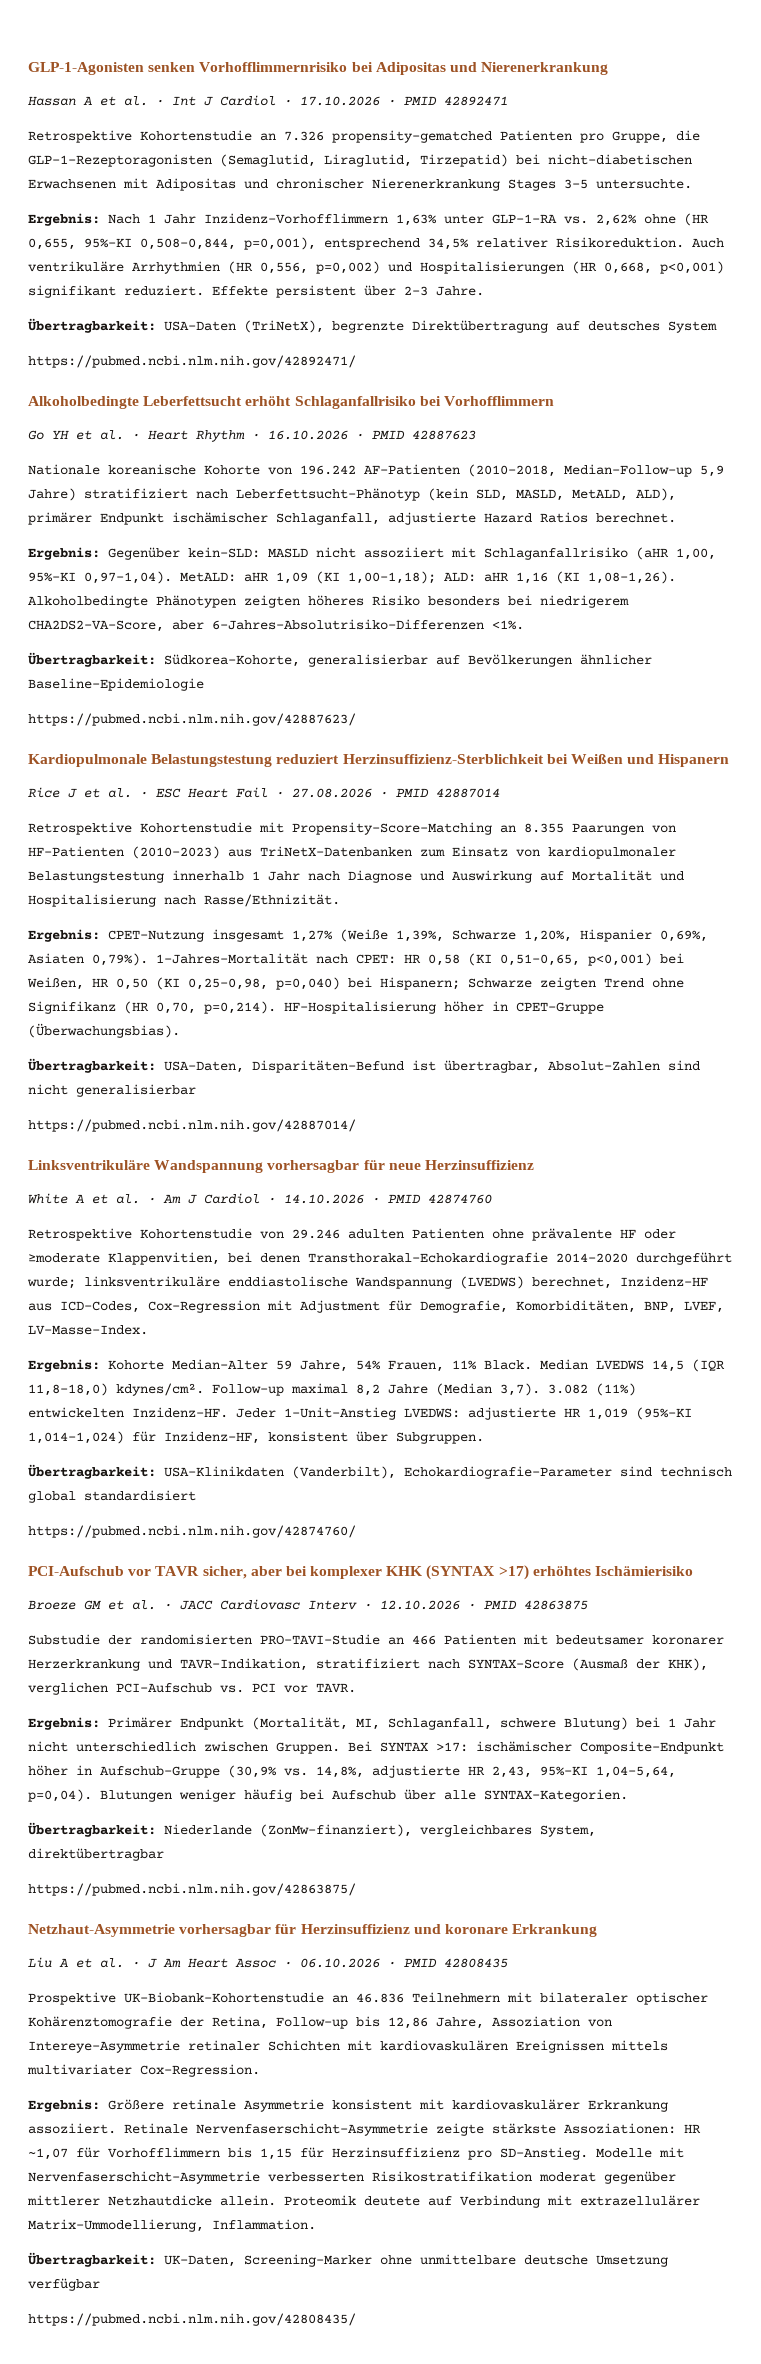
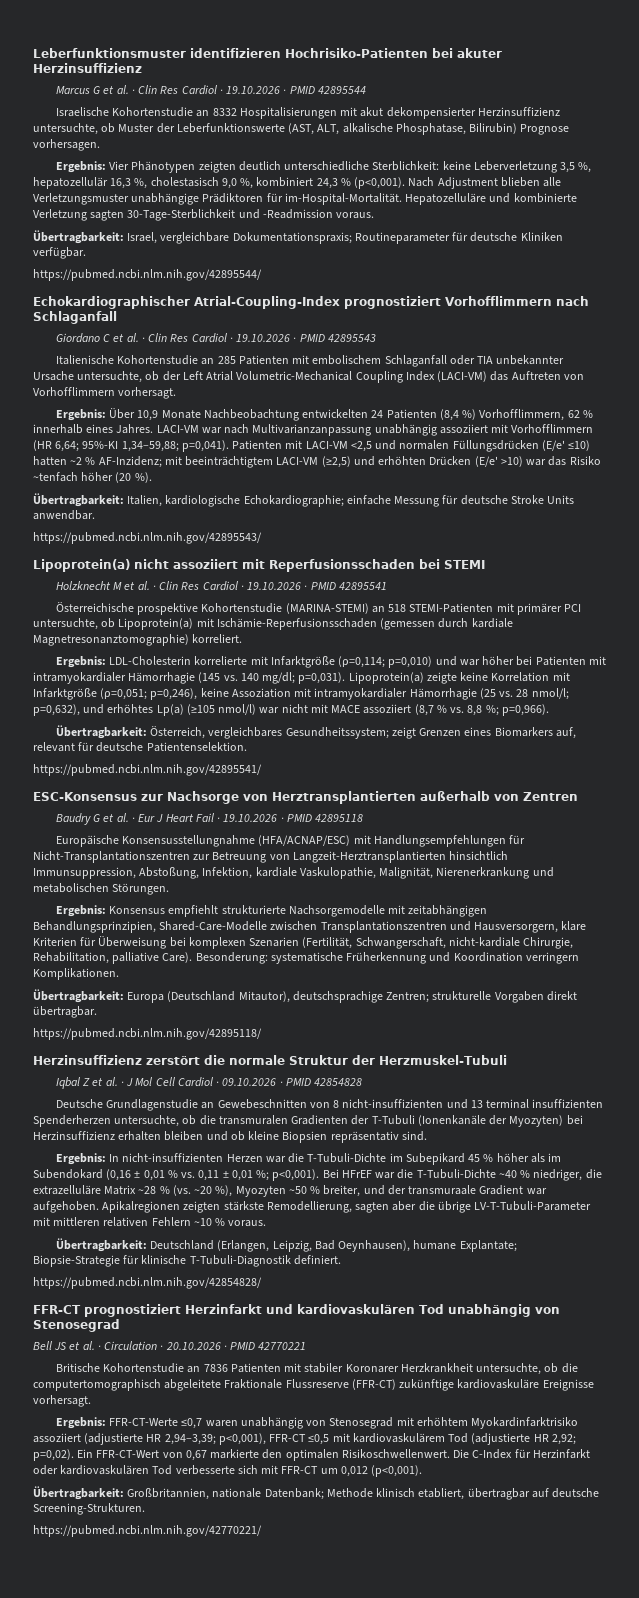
[28,62,609,75] [28,95,508,106] [28,130,700,143] [28,154,692,167] [28,178,692,191] [28,213,709,226] [28,237,724,250] [28,261,724,274] [28,285,484,298] [28,318,717,333] [28,355,356,368] [28,396,554,409] [28,430,476,442] [28,464,724,477] [28,488,676,501] [28,512,676,525] [28,547,716,560] [28,571,676,584] [28,595,629,608] [28,619,524,632] [28,652,652,667] [28,678,204,691] [28,713,356,726] [28,754,730,767] [28,787,181,798] GLP-1-Agonisten senken Vorhofflimmernrisiko bei Adipositas und Nierenerkrankung // Hassan A et al. · Int J Cardiol · 17.10.2026 · PMID 42892471 // Retrospektive Kohortenstudie an 7.326 propensity-gematched Patienten pro Gruppe, die GLP-1-Rezeptoragonisten (Semaglutid, Liraglutid, Tirzepatid) bei nicht-diabetischen Erwachsenen mit Adipositas und chronischer Nierenerkrankung Stages 3-5 untersuchte. // Ergebnis: Nach 1 Jahr Inzidenz-Vorhofflimmern 1,63% unter GLP-1-RA vs. 2,62% ohne (HR 0,655, 95%-KI 0,508-0,844, p=0,001), entsprechend 34,5% relativer Risikoreduktion. Auch ventrikuläre Arrhythmien (HR 0,556, p=0,002) und Hospitalisierungen (HR 0,668, p<0,001) signifikant reduziert. Effekte persistent über 2–3 Jahre. // Übertragbarkeit: USA-Daten (TriNetX), begrenzte Direktübertragung auf deutsches System // https://pubmed.ncbi.nlm.nih.gov/42892471/ // Alkoholbedingte Leberfettsucht erhöht Schlaganfallrisiko bei Vorhofflimmern // Go YH et al. · Heart Rhythm · 16.10.2026 · PMID 42887623 // Nationale koreanische Kohorte von 196.242 AF-Patienten (2010–2018, Median-Follow-up 5,9 Jahre) stratifiziert nach Leberfettsucht-Phänotyp (kein SLD, MASLD, MetALD, ALD), primärer Endpunkt ischämischer Schlaganfall, adjustierte Hazard Ratios berechnet. // Ergebnis: Gegenüber kein-SLD: MASLD nicht assoziiert mit Schlaganfallrisiko (aHR 1,00, 95%-KI 0,97–1,04). MetALD: aHR 1,09 (KI 1,00–1,18); ALD: aHR 1,16 (KI 1,08–1,26). Alkoholbedingte Phänotypen zeigten höheres Risiko besonders bei niedrigerem CHA2DS2-VA-Score, aber 6-Jahres-Absolutrisiko-Differenzen <1%. // Übertragbarkeit: Südkorea-Kohorte, generalisierbar auf Bevölkerungen ähnlicher Baseline-Epidemiologie // https://pubmed.ncbi.nlm.nih.gov/42887623/ // Kardiopulmonale Belastungstestung reduziert Herzinsuffizienz-Sterblichkeit bei Weißen und Hispanern // Rice J et al. · ESC -> [33,48,502,58] [33,63,142,73] [55,85,366,95] [55,107,560,119] [33,123,570,135] [33,139,100,151] [55,161,592,173] [33,177,562,189] [33,193,577,205] [33,209,375,221] [33,230,563,244] [33,247,86,259] [33,269,262,281] [33,296,589,309] [33,311,117,324] [55,333,376,343] [55,355,565,367] [33,371,584,383] [33,387,177,399] [55,408,593,421] [33,424,594,436] [33,440,591,452] [33,456,601,468] [33,472,152,483] [33,493,575,507] [33,510,95,520] [33,532,262,544] [33,559,485,572] [55,581,387,591] [55,602,582,615] [33,618,513,630] [33,634,243,646] [55,656,606,668] [33,672,570,684] [33,688,569,700] [33,704,549,716] [55,725,576,739] [33,742,247,752] [33,764,262,776] [33,791,578,804] [55,813,164,825] Leberfunktionsmuster identifizieren Hochrisiko-Patienten bei akuter Herzinsuffizienz // Marcus G et al. · Clin Res Cardiol · 19.10.2026 · PMID 42895544 // Israelische Kohortenstudie an 8332 Hospitalisierungen mit akut dekompensierter Herzinsuffizienz untersuchte, ob Muster der Leberfunktionswerte (AST, ALT, alkalische Phosphatase, Bilirubin) Prognose vorhersagen. // Ergebnis: Vier Phänotypen zeigten deutlich unterschiedliche Sterblichkeit: keine Leberverletzung 3,5 %, hepatozellulär 16,3 %, cholestasisch 9,0 %, kombiniert 24,3 % (p<0,001). Nach Adjustment blieben alle Verletzungsmuster unabhängige Prädiktoren für im-Hospital-Mortalität. Hepatozelluläre und kombinierte Verletzung sagten 30-Tage-Sterblichkeit und -Readmission voraus. // Übertragbarkeit: Israel, vergleichbare Dokumentationspraxis; Routineparameter für deutsche Kliniken verfügbar. // https://pubmed.ncbi.nlm.nih.gov/42895544/ // Echokardiographischer Atrial-Coupling-Index prognostiziert Vorhofflimmern nach Schlaganfall // Giordano C et al. · Clin Res Cardiol · 19.10.2026 · PMID 42895543 // Italienische Kohortenstudie an 285 Patienten mit embolischem Schlaganfall oder TIA unbekannter Ursache untersuchte, ob der Left Atrial Volumetric-Mechanical Coupling Index (LACI-VM) das Auftreten von Vorhofflimmern vorhersagt. // Ergebnis: Über 10,9 Monate Nachbeobachtung entwickelten 24 Patienten (8,4 %) Vorhofflimmern, 62 % innerhalb eines Jahres. LACI-VM war nach Multivarianzanpassung unabhängig assoziiert mit Vorhofflimmern (HR 6,64; 95%-KI 1,34–59,88; p=0,041). Patienten mit LACI-VM <2,5 und normalen Füllungsdrücken (E/e' ≤10) hatten ~2 % AF-Inzidenz; mit beeinträchtigtem LACI-VM (≥2,5) und erhöhten Drücken (E/e' >10) war das Risiko ~tenfach höher (20 %). // Übertragbarkeit: Italien, kardiologische Echokardiographie; einfache Messung für deutsche Stroke Units anwendbar. // https://pubmed.ncbi.nlm.nih.gov/42895543/ // Lipoprotein(a) nicht assoziiert mit Reperfusionsschaden bei STEMI // Holzknecht M et al. · Clin Res Cardiol · 19.10.2026 · PMID 42895541 // Österreichische prospektive Kohortenstudie (MARINA-STEMI) an 518 STEMI-Patienten mit primärer PCI untersuchte, ob Lipoprotein(a) mit Ischämie-Reperfusionsschaden (gemessen durch kardiale Magnetresonanztomographie) korreliert. // Ergebnis: LDL-Cholesterin korrelierte mit Infarktgröße (ρ=0,114; p=0,010) und war höher bei Patienten mit intramyokardialer Hämorrhagie (145 vs. 140 mg/dl; p=0,031). Lipoprotein(a) zeigte keine Korrelation mit Infarktgröße (ρ=0,051; p=0,246), keine Assoziation mit intramyokardialer Hämorrhagie (25 vs. 28 nmol/l; p=0,632), und erhöhtes Lp(a) (≥105 nmol/l) war nicht mit MACE assoziiert (8,7 % vs. 8,8 %; p=0,966). // Übertragbarkeit: Österreich, vergleichbares Gesundheitssystem; zeigt Grenzen eines Biomarkers auf, relevant für deutsche Patientenselektion. // https://pubmed.ncbi.nlm.nih.gov/42895541/ // ESC-Konsensus zur Nachsorge von Herztransplantierten außerhalb von Zentren // Baudry G et al. · Eur J
[292,788,500,798] [28,822,676,835] [28,846,676,859] [28,870,684,883] [28,894,340,907] [28,929,708,942] [28,953,684,966] [27,977,684,990] [28,1001,604,1014] [28,1023,180,1038] [28,1058,700,1073] [28,1084,196,1097] [28,1119,356,1132] [28,1160,534,1173] [28,1193,492,1204] [28,1228,676,1241] [28,1252,732,1265] [27,1276,708,1289] [28,1300,724,1313] [28,1325,148,1335] [28,1359,725,1372] [28,1383,636,1396] [28,1407,692,1420] [28,1431,484,1444] [28,1464,732,1479] [28,1490,196,1503] [28,1525,356,1538] [28,1565,694,1580] [28,1599,588,1610] [28,1634,724,1645] [28,1658,708,1671] [28,1682,356,1695] [28,1717,716,1730] [28,1741,724,1754] [28,1765,676,1778] [28,1789,628,1802] [28,1822,596,1837] [28,1848,164,1861] [28,1883,356,1896] [28,1924,598,1937] [28,1957,508,1968] [28,1992,708,2005] [28,2016,612,2029] [28,2040,668,2053] [27,2064,260,2077] [28,2099,668,2112] [28,2123,701,2136] [28,2147,684,2160] [28,2171,676,2184] [27,2195,700,2208] [28,2219,316,2232] [28,2252,668,2267] [28,2278,100,2291] [28,2313,356,2326] 27.08.2026 · PMID 42887014 // Retrospektive Kohortenstudie mit Propensity-Score-Matching an 8.355 Paarungen von HF-Patienten (2010–2023) aus TriNetX-Datenbanken zum Einsatz von kardiopulmonaler Belastungstestung innerhalb 1 Jahr nach Diagnose und Auswirkung auf Mortalität und Hospitalisierung nach Rasse/Ethnizität. // Ergebnis: CPET-Nutzung insgesamt 1,27% (Weiße 1,39%, Schwarze 1,20%, Hispanier 0,69%, Asiaten 0,79%). 1-Jahres-Mortalität nach CPET: HR 0,58 (KI 0,51–0,65, p<0,001) bei Weißen, HR 0,50 (KI 0,25–0,98, p=0,040) bei Hispanern; Schwarze zeigten Trend ohne Signifikanz (HR 0,70, p=0,214). HF-Hospitalisierung höher in CPET-Gruppe (Überwachungsbias). // Übertragbarkeit: USA-Daten, Disparitäten-Befund ist übertragbar, Absolut-Zahlen sind nicht generalisierbar // https://pubmed.ncbi.nlm.nih.gov/42887014/ // Linksventrikuläre Wandspannung vorhersagbar für neue Herzinsuffizienz // White A et al. · Am J Cardiol · 14.10.2026 · PMID 42874760 // Retrospektive Kohortenstudie von 29.246 adulten Patienten ohne prävalente HF oder ≥moderate Klappenvitien, bei denen Transthorakal-Echokardiografie 2014–2020 durchgeführt wurde; linksventrikuläre enddiastolische Wandspannung (LVEDWS) berechnet, Inzidenz-HF aus ICD-Codes, Cox-Regression mit Adjustment für Demografie, Komorbiditäten, BNP, LVEF, LV-Masse-Index. // Ergebnis: Kohorte Median-Alter 59 Jahre, 54% Frauen, 11% Black. Median LVEDWS 14,5 (IQR 11,8–18,0) kdynes/cm². Follow-up maximal 8,2 Jahre (Median 3,7). 3.082 (11%) entwickelten Inzidenz-HF. Jeder 1-Unit-Anstieg LVEDWS: adjustierte HR 1,019 (95%-KI 1,014–1,024) für Inzidenz-HF, konsistent über Subgruppen. // Übertragbarkeit: USA-Klinikdaten (Vanderbilt), Echokardiografie-Parameter sind technisch global standardisiert // https://pubmed.ncbi.nlm.nih.gov/42874760/ // PCI-Aufschub vor TAVR sicher, aber bei komplexer KHK (SYNTAX >17) erhöhtes Ischämierisiko // Broeze GM et al. · JACC Cardiovasc Interv · 12.10.2026 · PMID 42863875 // Substudie der randomisierten PRO-TAVI-Studie an 466 Patienten mit bedeutsamer koronarer Herzerkrankung und TAVR-Indikation, stratifiziert nach SYNTAX-Score (Ausmaß der KHK), verglichen PCI-Aufschub vs. PCI vor TAVR. // Ergebnis: Primärer Endpunkt (Mortalität, MI, Schlaganfall, schwere Blutung) bei 1 Jahr nicht unterschiedlich zwischen Gruppen. Bei SYNTAX >17: ischämischer Composite-Endpunkt höher in Aufschub-Gruppe (30,9% vs. 14,8%, adjustierte HR 2,43, 95%-KI 1,04–5,64, p=0,04). Blutungen weniger häufig bei Aufschub über alle SYNTAX-Kategorien. // Übertragbarkeit: Niederlande (ZonMw-finanziert), vergleichbares System, direktübertragbar // https://pubmed.ncbi.nlm.nih.gov/42863875/ // Netzhaut-Asymmetrie vorhersagbar für Herzinsuffizienz und koronare Erkrankung // Liu A et al. · J Am Heart Assoc · 06.10.2026 · PMID 42808435 // Prospektive UK-Biobank-Kohortenstudie an 46.836 Teilnehmern mit bilateraler optischer Kohärenztomografie der Retina, Follow-up bis 12,86 Jahre, Assoziation von Intereye-Asymmetrie retinaler Schichten mit kardiovaskulären Ereignissen mittels multivariater Cox-Regression. // Ergebnis: Größere retinale Asymmetrie konsistent mit kardiovaskulärer Erkrankung assoziiert. Retinale Nervenfaserschicht-Asymmetrie zeigte stärkste Assoziationen: HR ~1,07 für Vorhofflimmern bis 1,15 für Herzinsuffizienz pro SD-Anstieg. Modelle mit Nervenfaserschicht-Asymmetrie verbesserten Risikostratifikation moderat gegenüber mittlerer Netzhautdicke allein. Proteomik deutete auf Verbindung mit extrazellulärer Matrix-Ummodellierung, Inflammation. // Übertragbarkeit: UK-Daten, Screening-Marker ohne unmittelbare deutsche Umsetzung verfügbar // https://pubmed.ncbi.nlm.nih.gov/42808435/ -> [223,814,364,822] [55,835,526,847] [33,851,509,863] [33,867,554,879] [33,883,170,895] [55,905,488,917] [33,921,587,933] [33,936,574,949] [33,952,579,964] [33,968,119,980] [33,989,577,1003] [33,1006,97,1018] [33,1028,262,1040] [33,1055,507,1065] [55,1077,363,1089] [55,1099,604,1111] [33,1115,583,1127] [33,1131,427,1143] [55,1153,562,1165] [33,1169,602,1181] [33,1185,547,1197] [33,1201,592,1213] [33,1217,267,1227] [55,1238,517,1252] [33,1255,341,1267] [33,1277,262,1289] [33,1304,560,1317] [33,1319,120,1332] [33,1341,307,1350] [55,1363,578,1375] [33,1379,594,1391] [33,1395,91,1407] [55,1417,579,1429] [33,1433,576,1445] [33,1449,590,1461] [33,1465,423,1477] [33,1486,600,1500] [33,1503,145,1515] [33,1525,262,1537] 19.10.2026 · PMID 42895118 // Europäische Konsensusstellungnahme (HFA/ACNAP/ESC) mit Handlungsempfehlungen für Nicht-Transplantationszentren zur Betreuung von Langzeit-Herztransplantierten hinsichtlich Immunsuppression, Abstoßung, Infektion, kardiale Vaskulopathie, Malignität, Nierenerkrankung und metabolischen Störungen. // Ergebnis: Konsensus empfiehlt strukturierte Nachsorgemodelle mit zeitabhängigen Behandlungsprinzipien, Shared-Care-Modelle zwischen Transplantationszentren und Hausversorgern, klare Kriterien für Überweisung bei komplexen Szenarien (Fertilität, Schwangerschaft, nicht-kardiale Chirurgie, Rehabilitation, palliative Care). Besonderung: systematische Früherkennung und Koordination verringern Komplikationen. // Übertragbarkeit: Europa (Deutschland Mitautor), deutschsprachige Zentren; strukturelle Vorgaben direkt übertragbar. // https://pubmed.ncbi.nlm.nih.gov/42895118/ // Herzinsuffizienz zerstört die normale Struktur der Herzmuskel-Tubuli // Iqbal Z et al. · J Mol Cell Cardiol · 09.10.2026 · PMID 42854828 // Deutsche Grundlagenstudie an Gewebeschnitten von 8 nicht-insuffizienten und 13 terminal insuffizienten Spenderherzen untersuchte, ob die transmuralen Gradienten der T-Tubuli (Ionenkanäle der Myozyten) bei Herzinsuffizienz erhalten bleiben und ob kleine Biopsien repräsentativ sind. // Ergebnis: In nicht-insuffizienten Herzen war die T-Tubuli-Dichte im Subepikard 45 % höher als im Subendokard (0,16 ± 0,01 % vs. 0,11 ± 0,01 %; p<0,001). Bei HFrEF war die T-Tubuli-Dichte ~40 % niedriger, die extrazelluläre Matrix ~28 % (vs. ~20 %), Myozyten ~50 % breiter, und der transmuraale Gradient war aufgehoben. Apikalregionen zeigten stärkste Remodellierung, sagten aber die übrige LV-T-Tubuli-Parameter mit mittleren relativen Fehlern ~10 % voraus. // Übertragbarkeit: Deutschland (Erlangen, Leipzig, Bad Oeynhausen), humane Explantate; Biopsie-Strategie für klinische T-Tubuli-Diagnostik definiert. // https://pubmed.ncbi.nlm.nih.gov/42854828/ // FFR-CT prognostiziert Herzinfarkt und kardiovaskulären Tod unabhängig von Stenosegrad // Bell JS et al. · Circulation · 20.10.2026 · PMID 42770221 // Britische Kohortenstudie an 7836 Patienten mit stabiler Koronarer Herzkrankheit untersuchte, ob die computertomographisch abgeleitete Fraktionale Flussreserve (FFR-CT) zukünftige kardiovaskuläre Ereignisse vorhersagt. // Ergebnis: FFR-CT-Werte ≤0,7 waren unabhängig von Stenosegrad mit erhöhtem Myokardinfarktrisiko assoziiert (adjustierte HR 2,94–3,39; p<0,001), FFR-CT ≤0,5 mit kardiovaskulärem Tod (adjustierte HR 2,92; p=0,02). Ein FFR-CT-Wert von 0,67 markierte den optimalen Risikoschwellenwert. Die C-Index für Herzinfarkt oder kardiovaskulären Tod verbesserte sich mit FFR-CT um 0,012 (p<0,001). // Übertragbarkeit: Großbritannien, nationale Datenbank; Methode klinisch etabliert, übertragbar auf deutsche Screening-Strukturen. // https://pubmed.ncbi.nlm.nih.gov/42770221/

